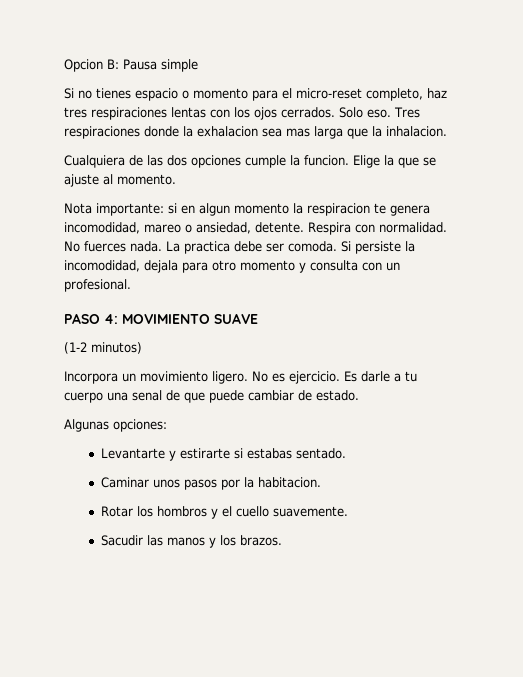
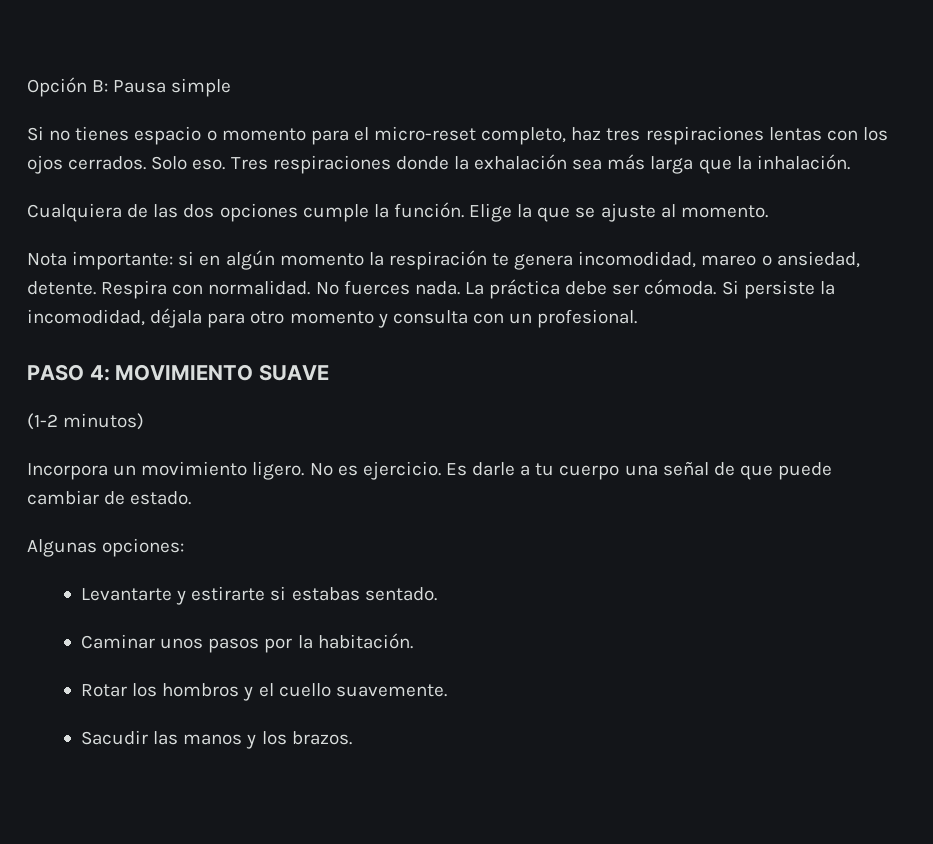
[64,59,103,72] Opcion -> [27,77,87,97] Opción
[197,126,310,137] exhalacion sea mas -> [474,154,646,170] exhalación sea más
[386,126,447,137] inhalacion. -> [756,154,850,170] inhalación.
[304,155,349,166] funcion. -> [393,202,464,218] función.
[199,203,230,216] algun -> [225,250,275,270] algún
[307,203,370,216] respiracion -> [388,250,487,270] respiración
[184,241,230,254] practica -> [489,279,561,299] práctica
[288,241,337,252] comoda. -> [644,279,717,295] cómoda.
[144,260,178,273] dejala -> [150,308,203,328] déjala
[132,390,162,401] senal -> [662,461,709,476] señal
[257,477,321,488] habitacion. -> [317,633,413,649] habitación.

